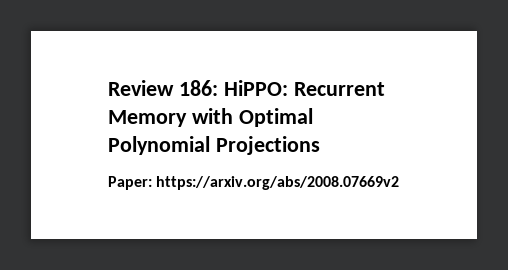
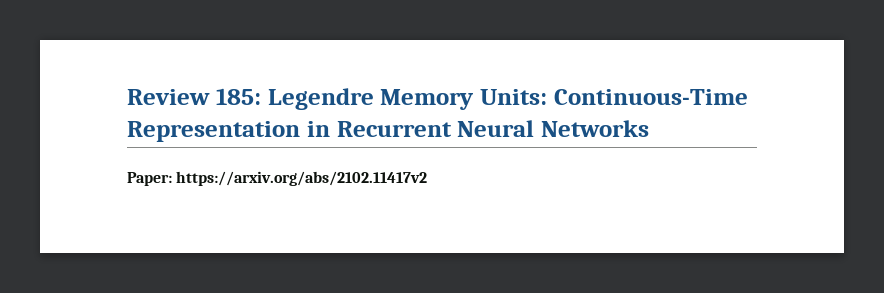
[178,80,385,96] [108,108,313,127] [108,136,320,155] 186: HiPPO: Recurrent Memory with Optimal Polynomial Projections -> [215,88,748,110] [127,120,649,142] 185: Legendre Memory Units: Continuous-Time Representation in Recurrent Neural Networks
[156,176,400,190] https://arxiv.org/abs/2008.07669v2 -> [176,171,428,186] https://arxiv.org/abs/2102.11417v2

